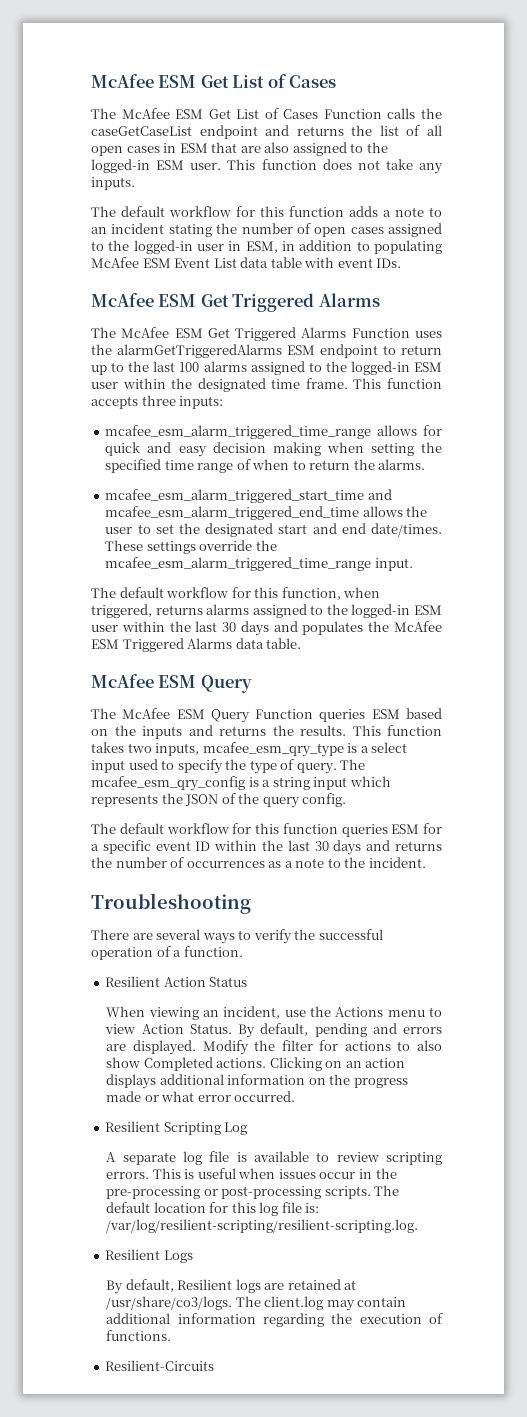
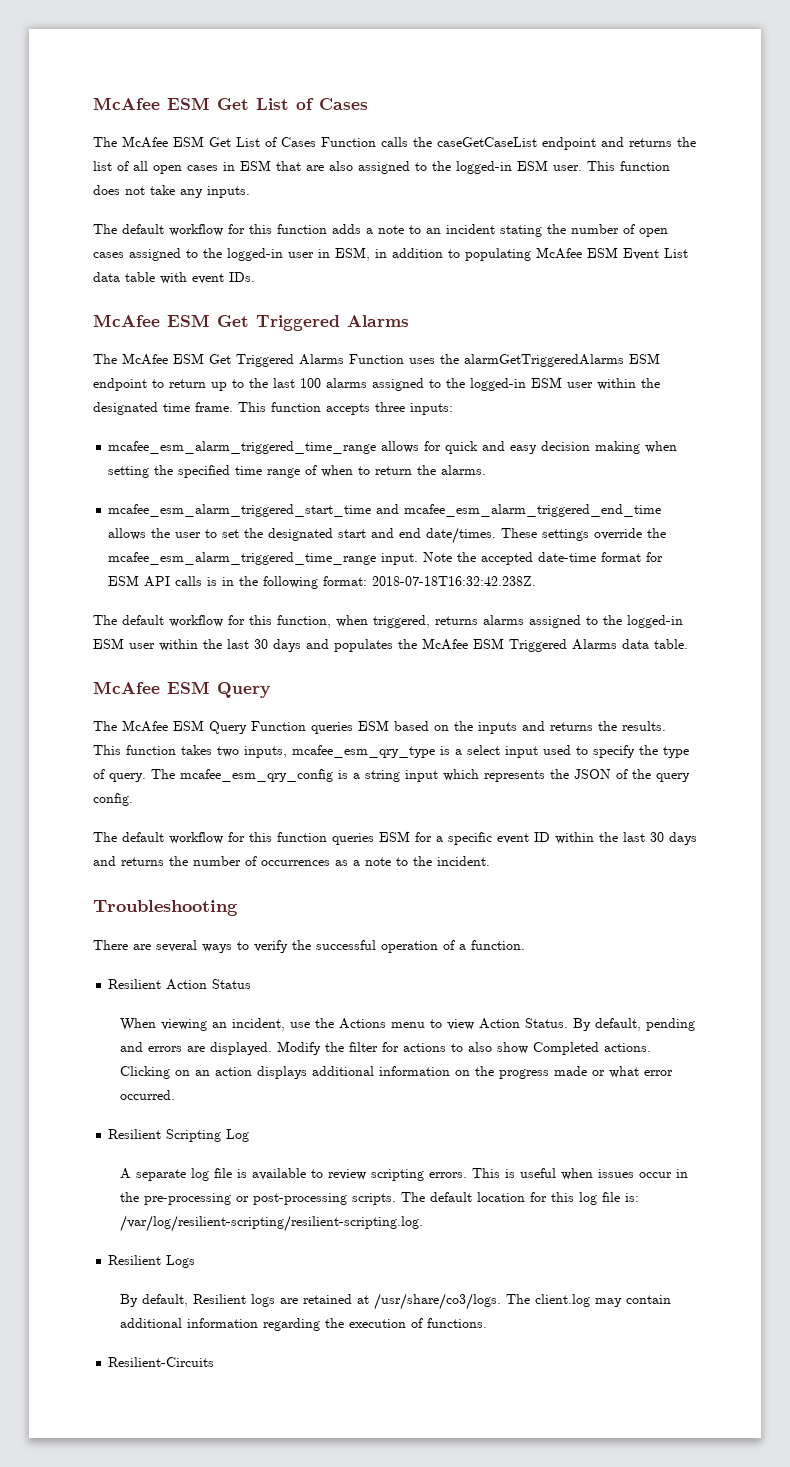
(413, 564) none -> [423,552,664,565] [108,575,537,589] Note the accepted date-time format for ESM API calls is in the following format: 2018-07-18T16:32:42.238Z.

